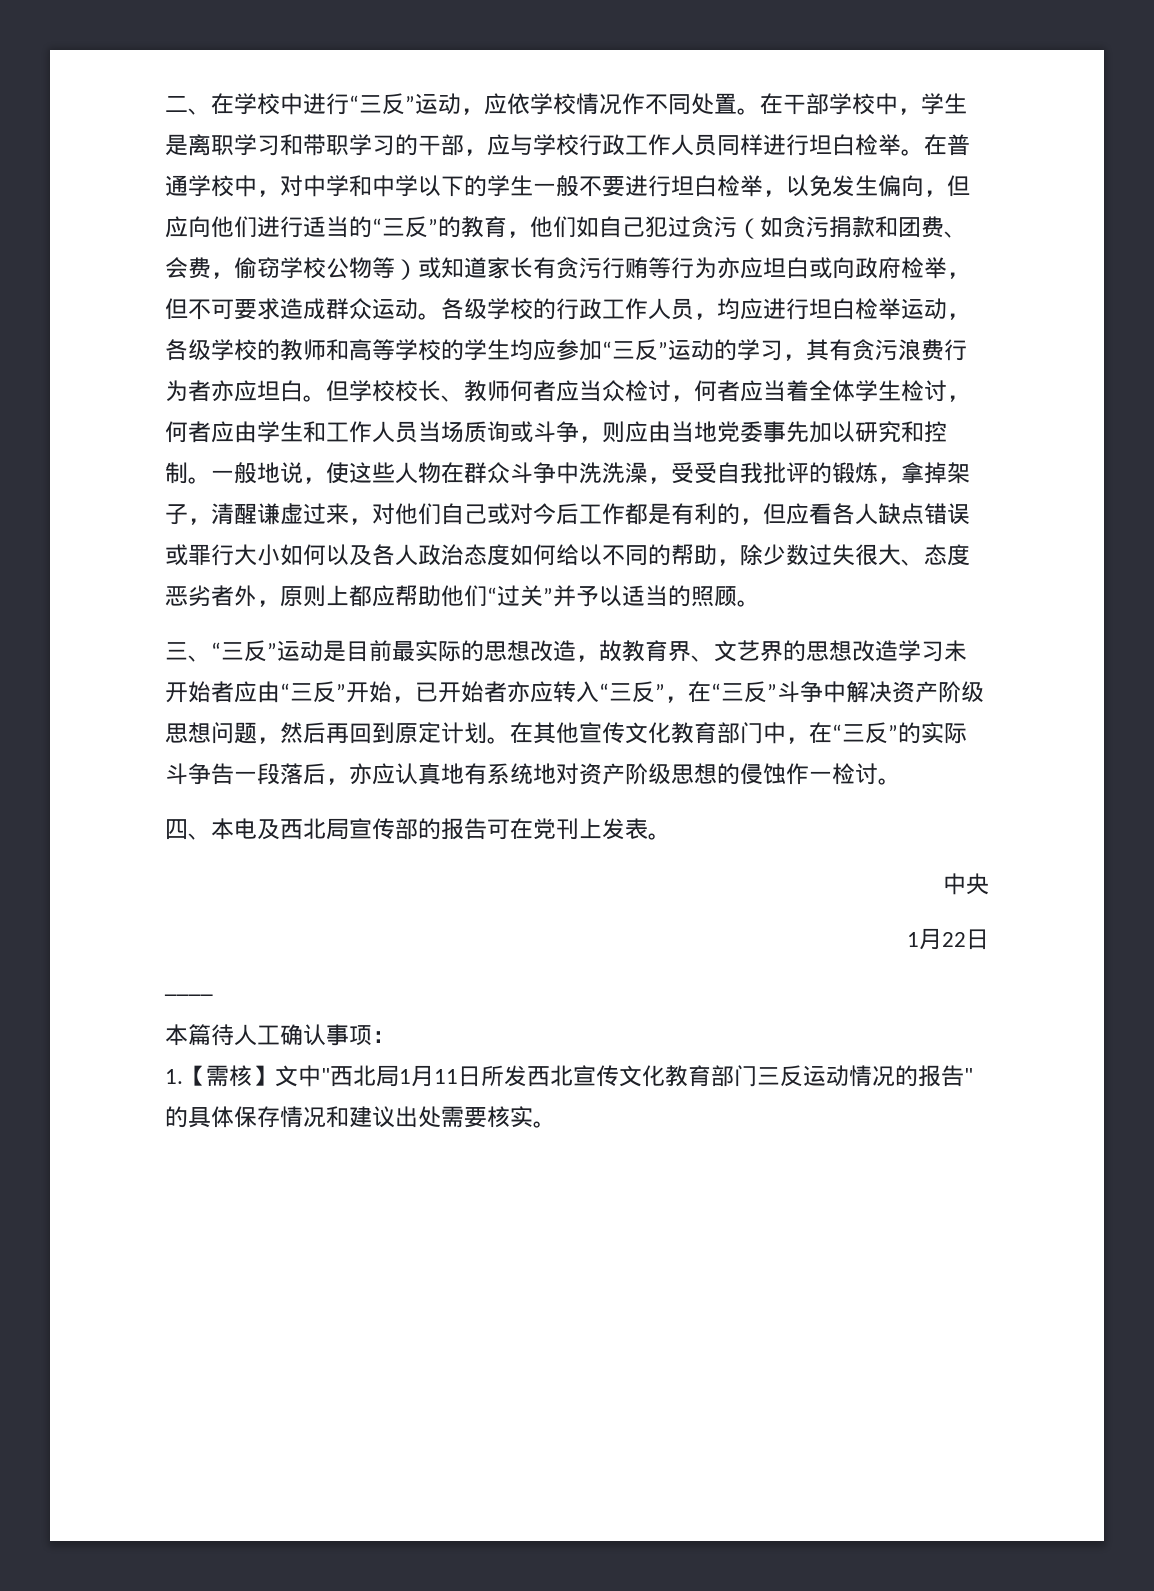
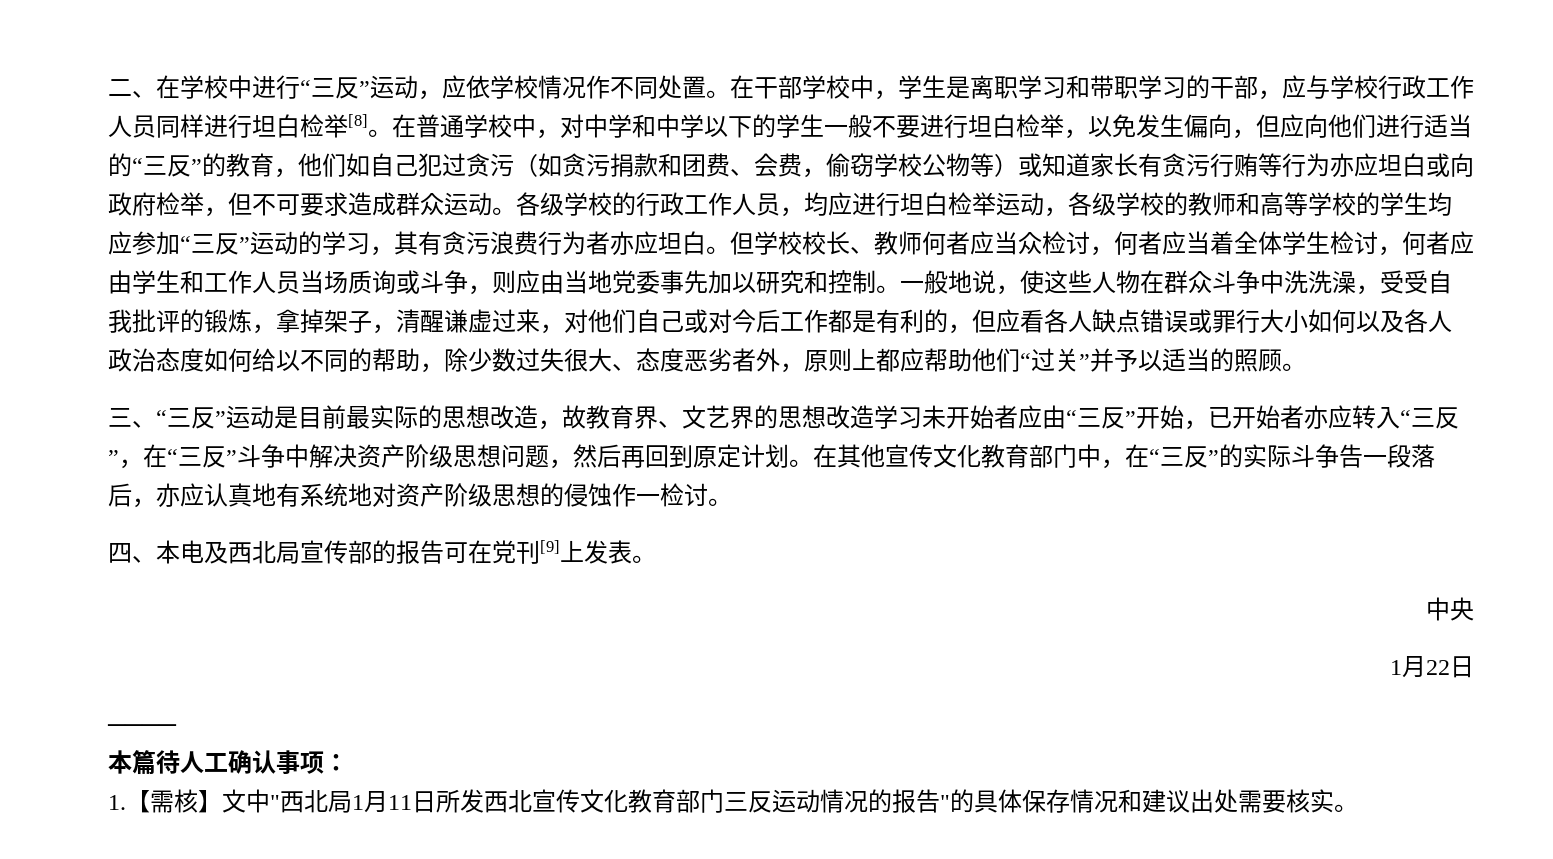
(901, 145) none -> [348,114,368,128] [8]
(579, 829) none -> [540,540,560,554] [9]

